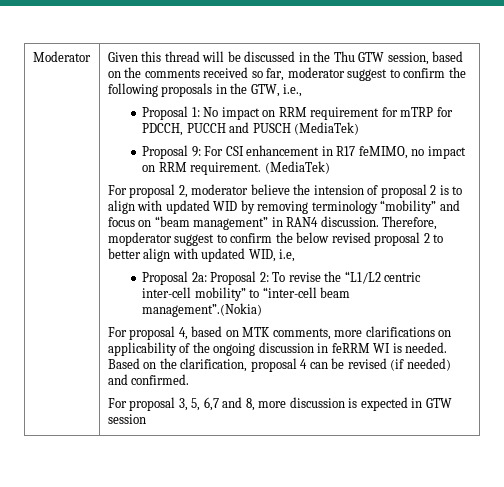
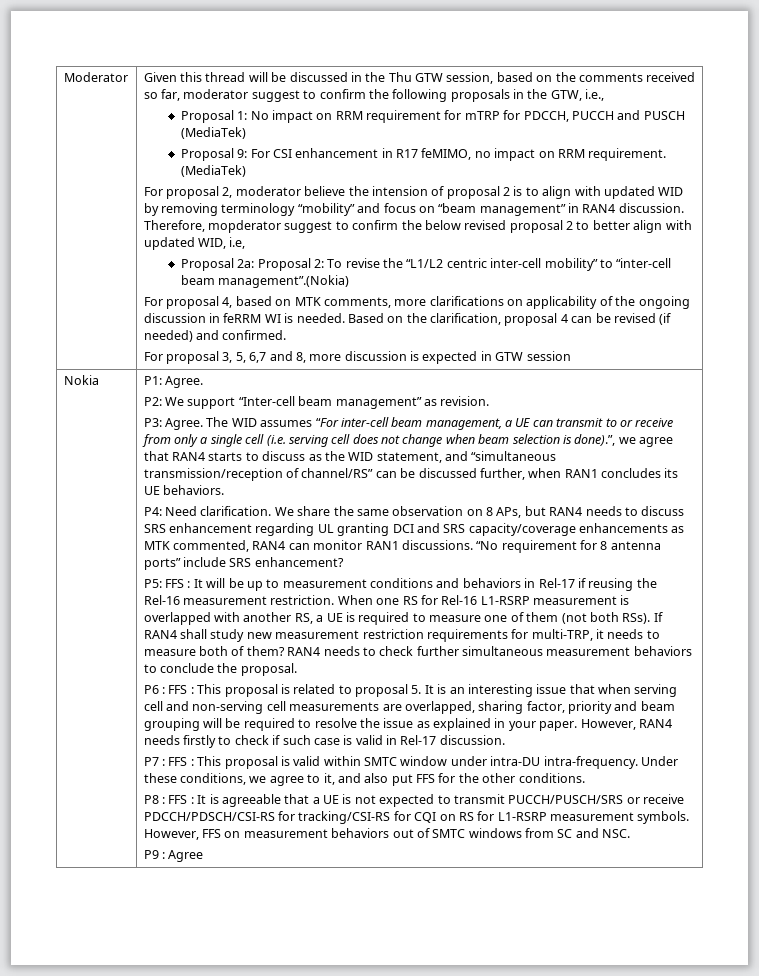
(146, 419) none -> [63,375,99,385] [143,376,204,388] [143,396,490,409] [143,417,674,430] [141,434,674,447] [143,451,557,463] [143,468,679,481] [143,485,225,495] [143,506,685,518] [143,523,685,536] [143,540,661,553] [143,557,344,570] [143,578,657,591] [143,595,630,605] [143,612,663,625] [143,629,660,642] [143,646,692,656] [143,663,297,676] [143,684,678,697] [143,701,675,714] [143,718,672,731] [143,735,505,748] [143,756,678,769] [143,773,585,786] [143,794,685,807] [143,811,690,824] [143,828,631,840] [143,850,204,862] // Nokia | P1: Agree. // P2: We support “Inter-cell beam management” as revision. // P3: Agree. The WID assumes “For inter-cell beam management, a UE can transmit to or receive from only a single cell (i.e. serving cell does not change when beam selection is done).”, we agree that RAN4 starts to discuss as the WID statement, and “simultaneous transmission/reception of channel/RS” can be discussed further, when RAN1 concludes its UE behaviors. // P4: Need clarification. We share the same observation on 8 APs, but RAN4 needs to discuss SRS enhancement regarding UL granting DCI and SRS capacity/coverage enhancements as MTK commented, RAN4 can monitor RAN1 discussions. “No requirement for 8 antenna ports” include SRS enhancement? // P5: FFS : It will be up to measurement conditions and behaviors in Rel-17 if reusing the Rel-16 measurement restriction. When one RS for Rel-16 L1-RSRP measurement is overlapped with another RS, a UE is required to measure one of them (not both RSs). If RAN4 shall study new measurement restriction requirements for multi-TRP, it needs to measure both of them? RAN4 needs to check further simultaneous measurement behaviors to conclude the proposal. // P6 : FFS : This proposal is related to proposal 5. It is an interesting issue that when serving cell and non-serving cell measurements are overlapped, sharing factor, priority and beam grouping will be required to resolve the issue as explained in your paper. However, RAN4 needs firstly to check if such case is valid in Rel-17 discussion. // P7 : FFS : This proposal is valid within SMTC window under intra-DU intra-frequency. Under these conditions, we agree to it, and also put FFS for the other conditions. // P8 : FFS : It is agreeable that a UE is not expected to transmit PUCCH/PUSCH/SRS or receive PDCCH/PDSCH/CSI-RS for tracking/CSI-RS for CQI on RS for L1-RSRP measurement symbols. However, FFS on measurement behaviors out of SMTC windows from SC and NSC. // P9 : Agree

